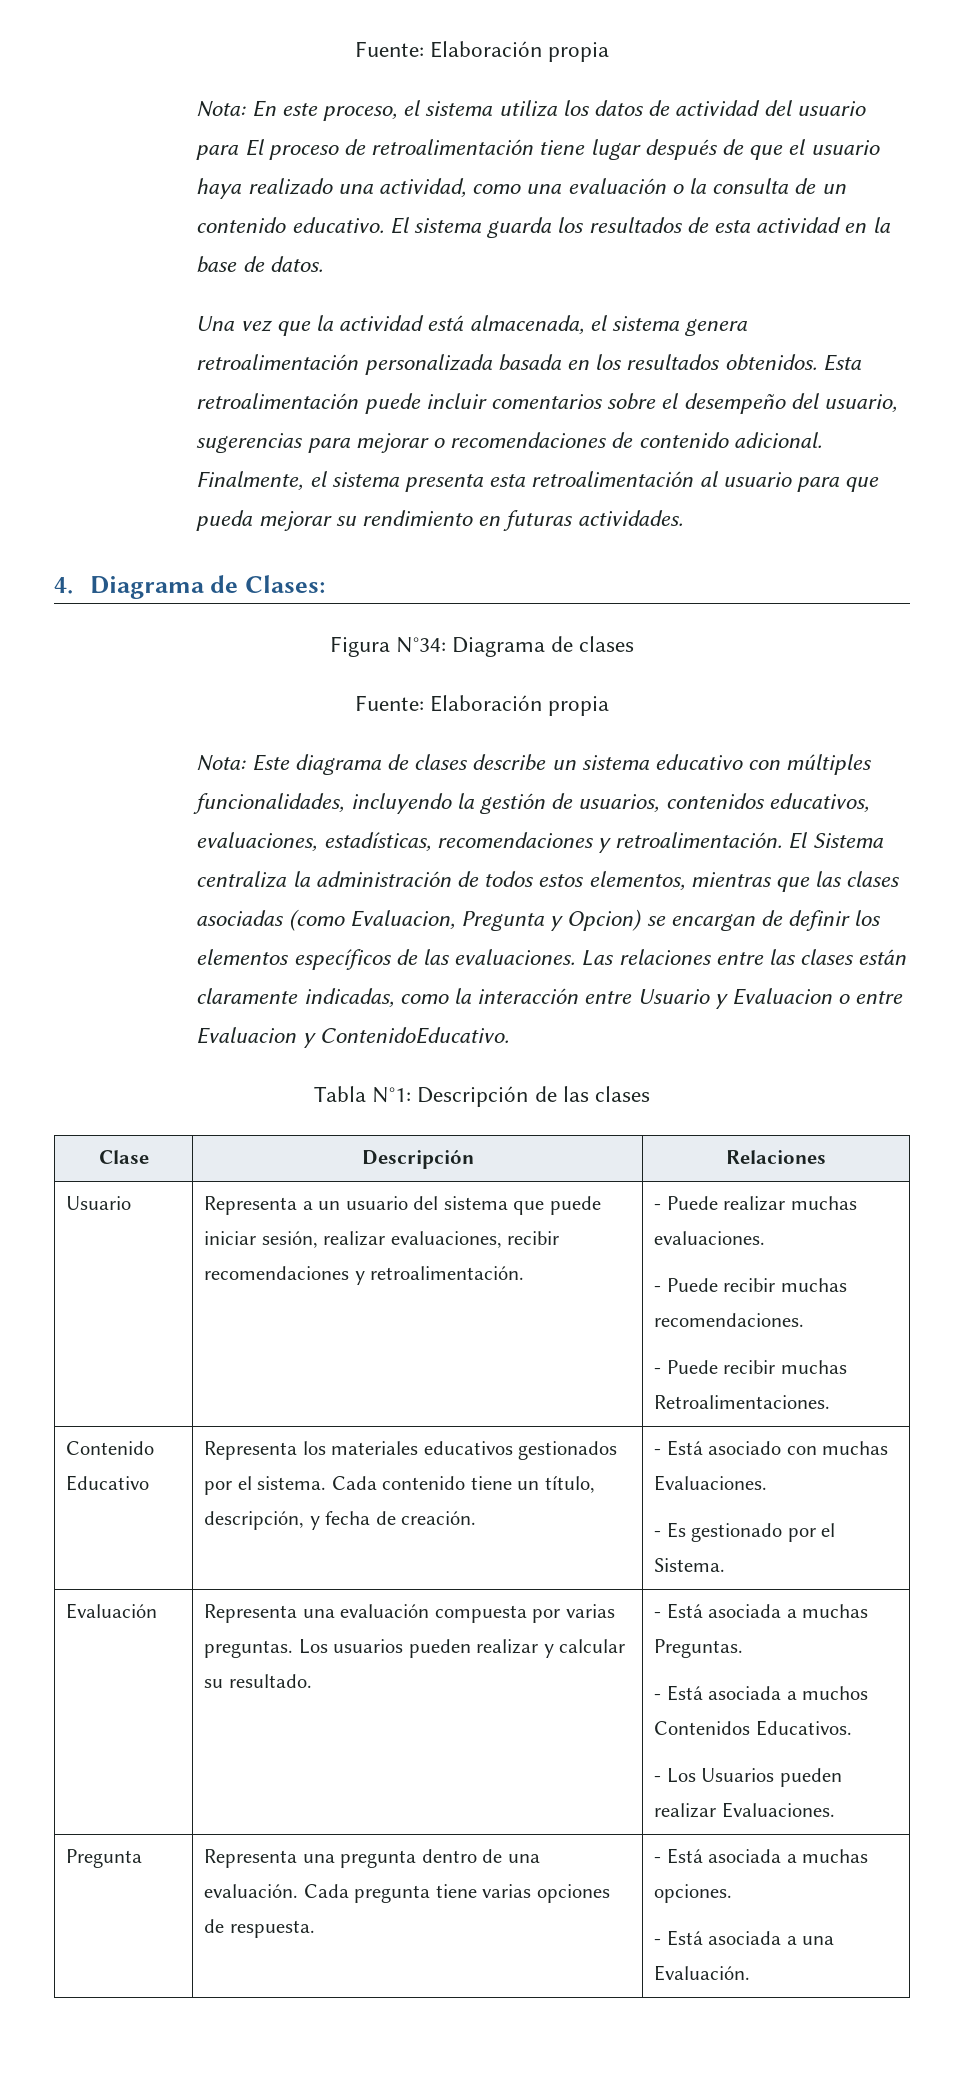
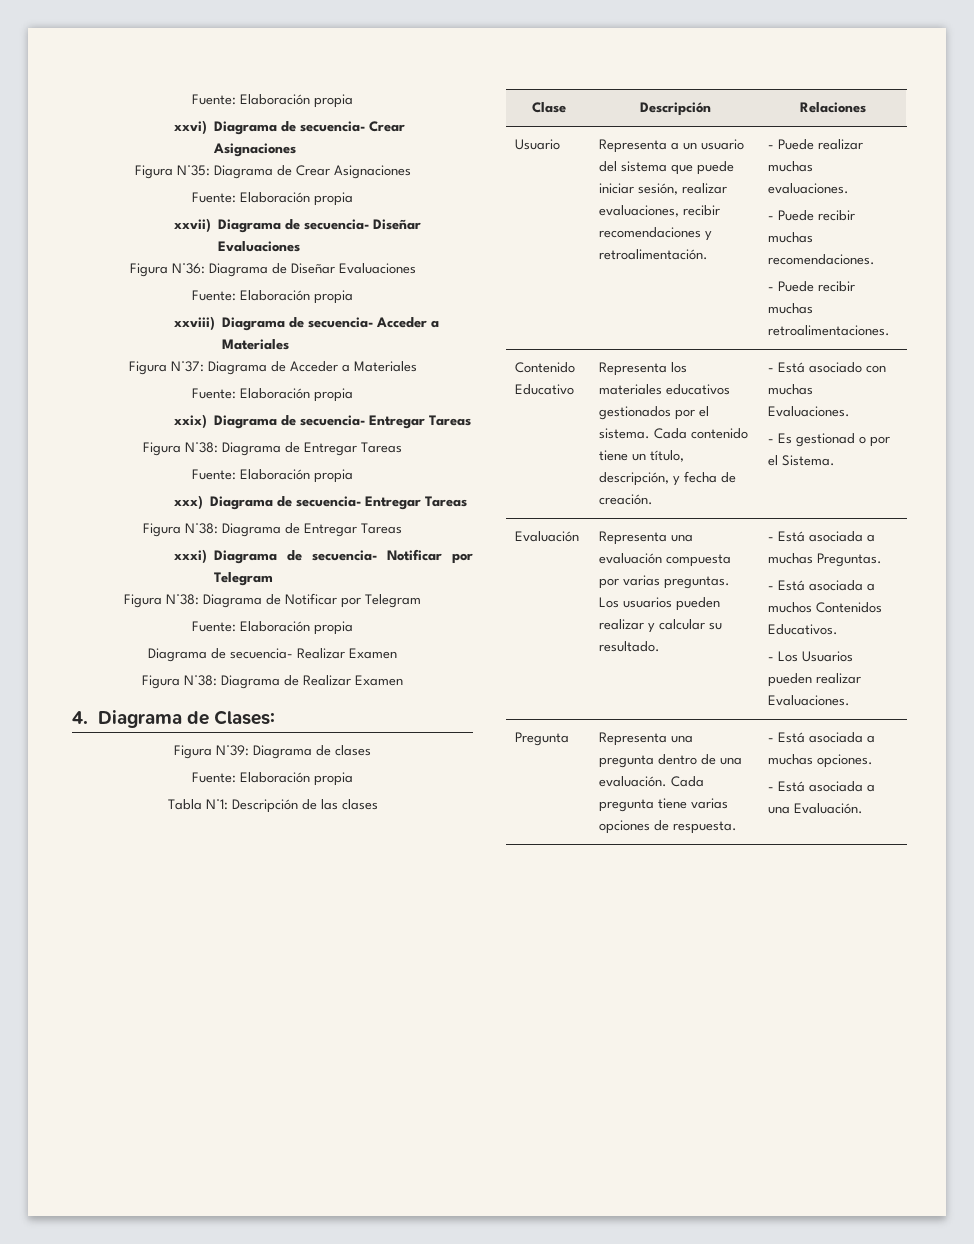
[354,41,610,62] [196,100,866,121] [196,139,880,160] [196,178,846,199] [196,217,890,238] [196,256,323,273] [196,315,748,336] [196,354,861,375] [196,393,898,414] [196,432,822,453] [196,471,880,492] [196,510,683,531] Fuente: Elaboración propia // Nota: En este proceso, el sistema utiliza los datos de actividad del usuario para El proceso de retroalimentación tiene lugar después de que el usuario haya realizado una actividad, como una evaluación o la consulta de un contenido educativo. El sistema guarda los resultados de esta actividad en la base de datos. // Una vez que la actividad está almacenada, el sistema genera retroalimentación personalizada basada en los resultados obtenidos. Esta retroalimentación puede incluir comentarios sobre el desempeño del usuario, sugerencias para mejorar o recomendaciones de contenido adicional. Finalmente, el sistema presenta esta retroalimentación al usuario para que pueda mejorar su rendimiento en futuras actividades. -> [192,94,353,108] [174,120,406,135] [213,143,297,157] [134,165,411,179] [192,192,353,206] [174,218,422,233] [218,241,301,252] [129,263,416,277] [192,290,353,304] [174,316,440,331] [222,339,290,350] [128,361,417,375] [192,388,353,402] [174,414,472,429] [143,442,402,456] [192,469,353,483] [174,495,468,510] [143,523,402,537] [174,549,473,564] [214,572,274,586] [124,593,421,608] [192,621,353,635] [148,648,397,662] [142,675,403,689] Fuente: Elaboración propia // xxvi) Diagrama de secuencia- Crear Asignaciones // Figura N°35: Diagrama de Crear Asignaciones // Fuente: Elaboración propia // xxvii) Diagrama de secuencia- Diseñar Evaluaciones // Figura N°36: Diagrama de Diseñar Evaluaciones // Fuente: Elaboración propia // xxviii) Diagrama de secuencia- Acceder a Materiales // Figura N°37: Diagrama de Acceder a Materiales // Fuente: Elaboración propia // xxix) Diagrama de secuencia- Entregar Tareas // Figura N°38: Diagrama de Entregar Tareas // Fuente: Elaboración propia // xxx) Diagrama de secuencia- Entregar Tareas // Figura N°38: Diagrama de Entregar Tareas // xxxi) Diagrama de secuencia- Notificar por Telegram // Figura N°38: Diagrama de Notificar por Telegram // Fuente: Elaboración propia // Diagrama de secuencia- Realizar Examen // Figura N°38: Diagrama de Realizar Examen
[395,637,446,653] N°34: -> [216,745,249,756] N°39:
[196,754,873,775] [193,793,869,814] [196,832,883,853] [196,871,901,892] [196,909,882,931] [196,949,907,970] [196,988,904,1009] [196,1027,509,1048] // Nota: Este diagrama de clases describe un sistema educativo con múltiples funcionalidades, incluyendo la gestión de usuarios, contenidos educativos, evaluaciones, estadísticas, recomendaciones y retroalimentación. El Sistema centraliza la administración de todos estos elementos, mientras que las clases asociadas (como Evaluacion, Pregunta y Opcion) se encargan de definir los elementos específicos de las evaluaciones. Las relaciones entre las clases están claramente indicadas, como la interacción entre Usuario y Evaluacion o entre Evaluacion y ContenidoEducativo. -> (353, 779) none
[654,1395,831,1409] Retroalimentaciones. -> [768,325,891,336] retroalimentaciones.
[691,1523,783,1542] gestionado -> [796,433,867,447] gestionad o

